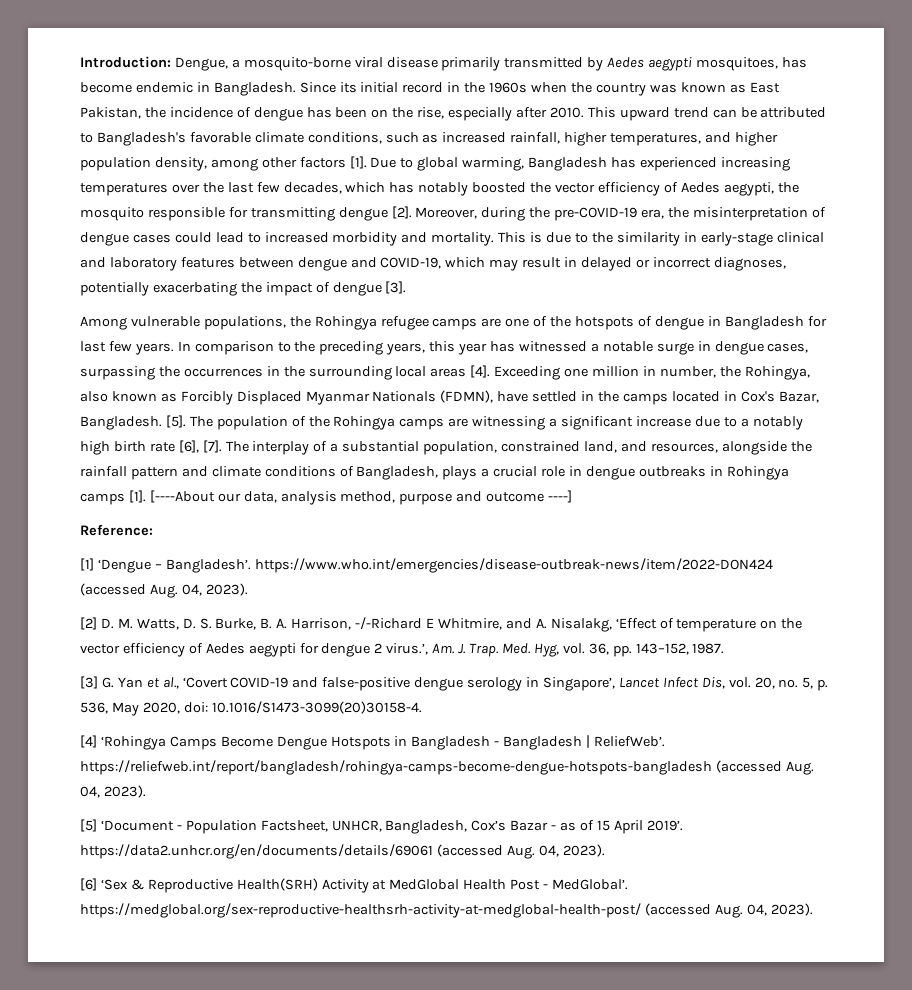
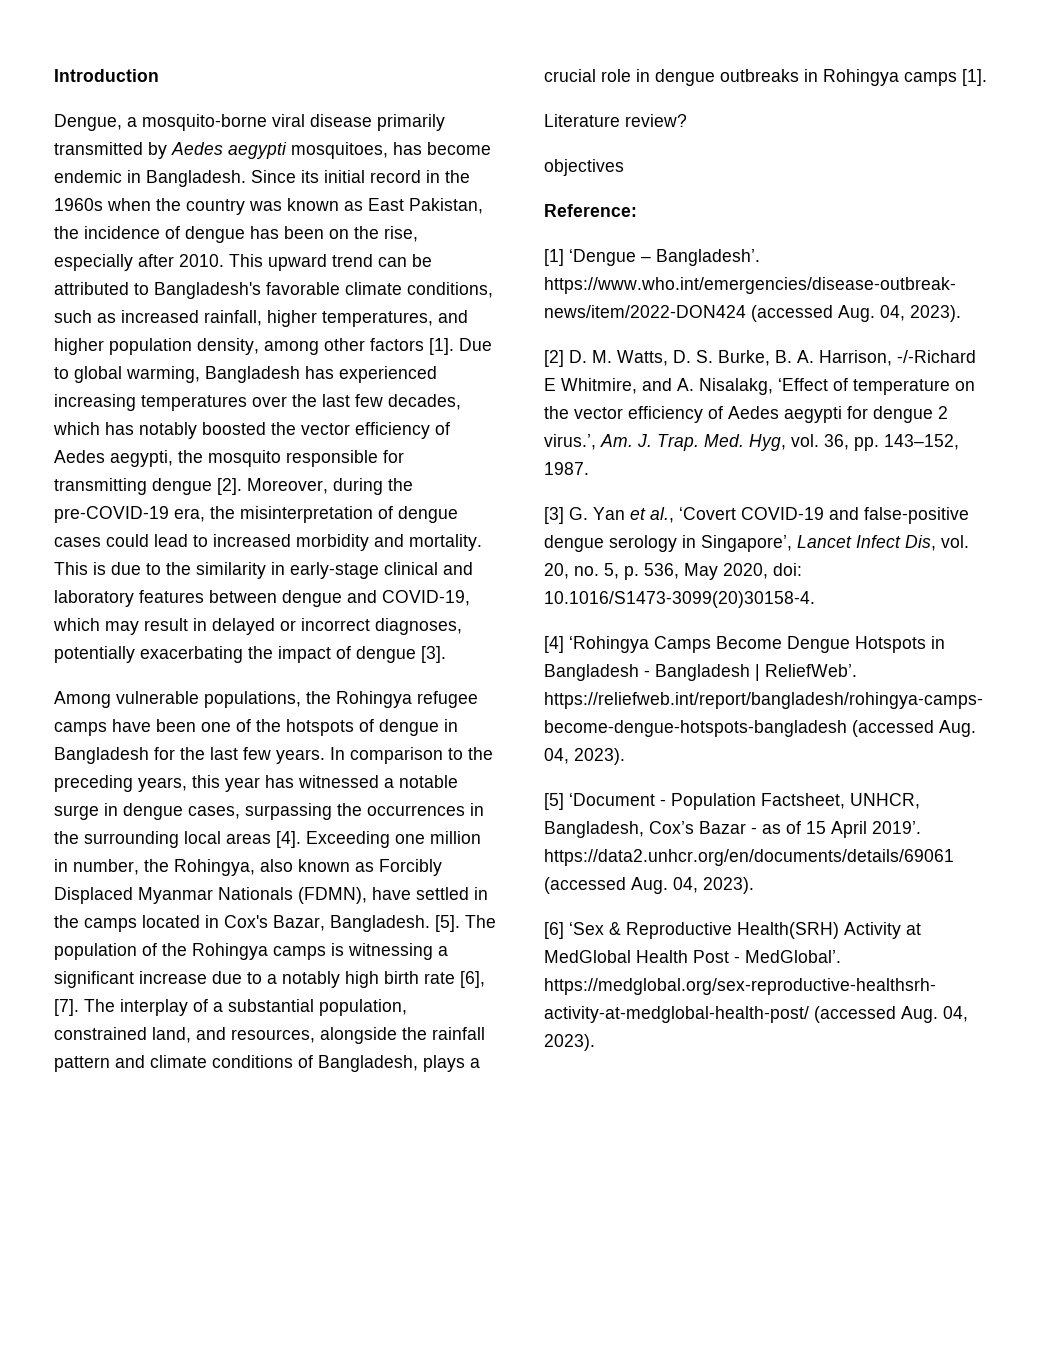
[80,56,171,68] Introduction: -> [54,69,159,82] Introduction //
[481,318,502,327] are -> [112,719,196,732] have been
(827, 321) none -> [180,747,205,760] the
[448,418,469,427] are -> [331,943,344,956] is
[149,490,573,505] [----About our data, analysis method, purpose and outcome ----] -> [544,114,687,127] [544,159,624,176] // Literature review? // objectives

